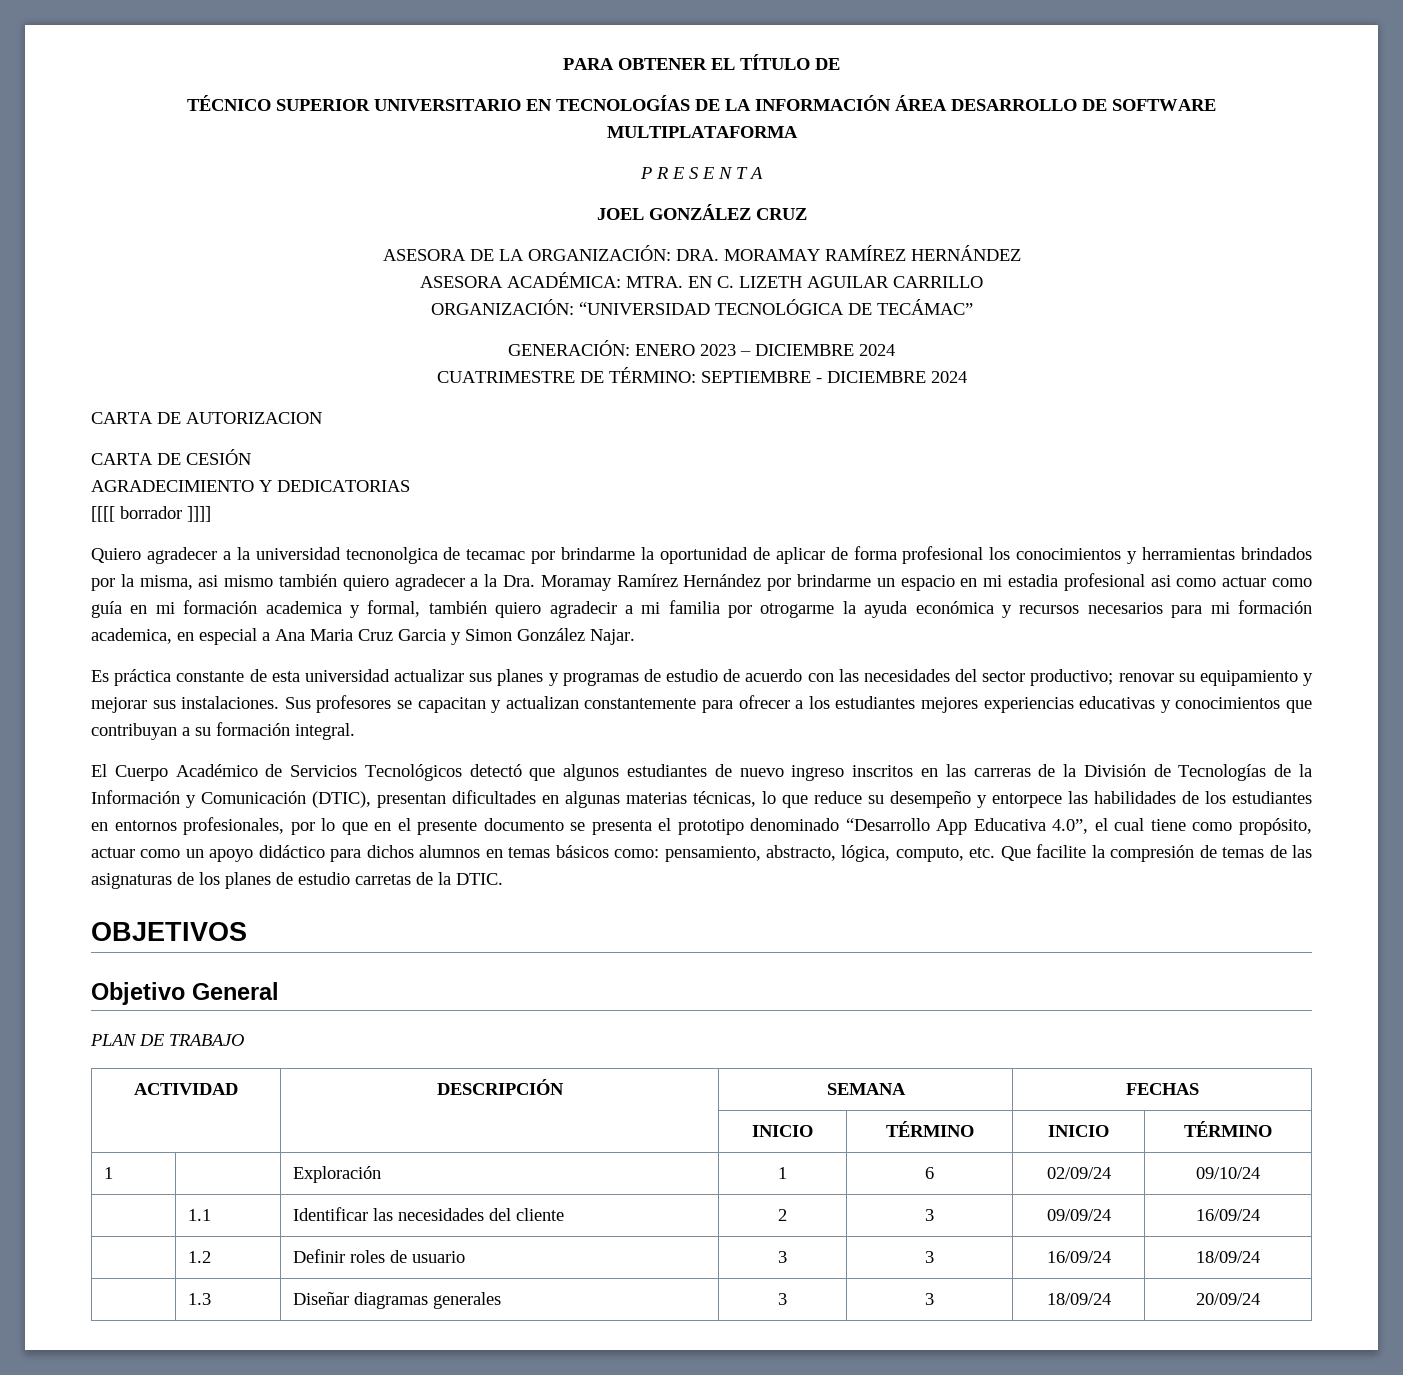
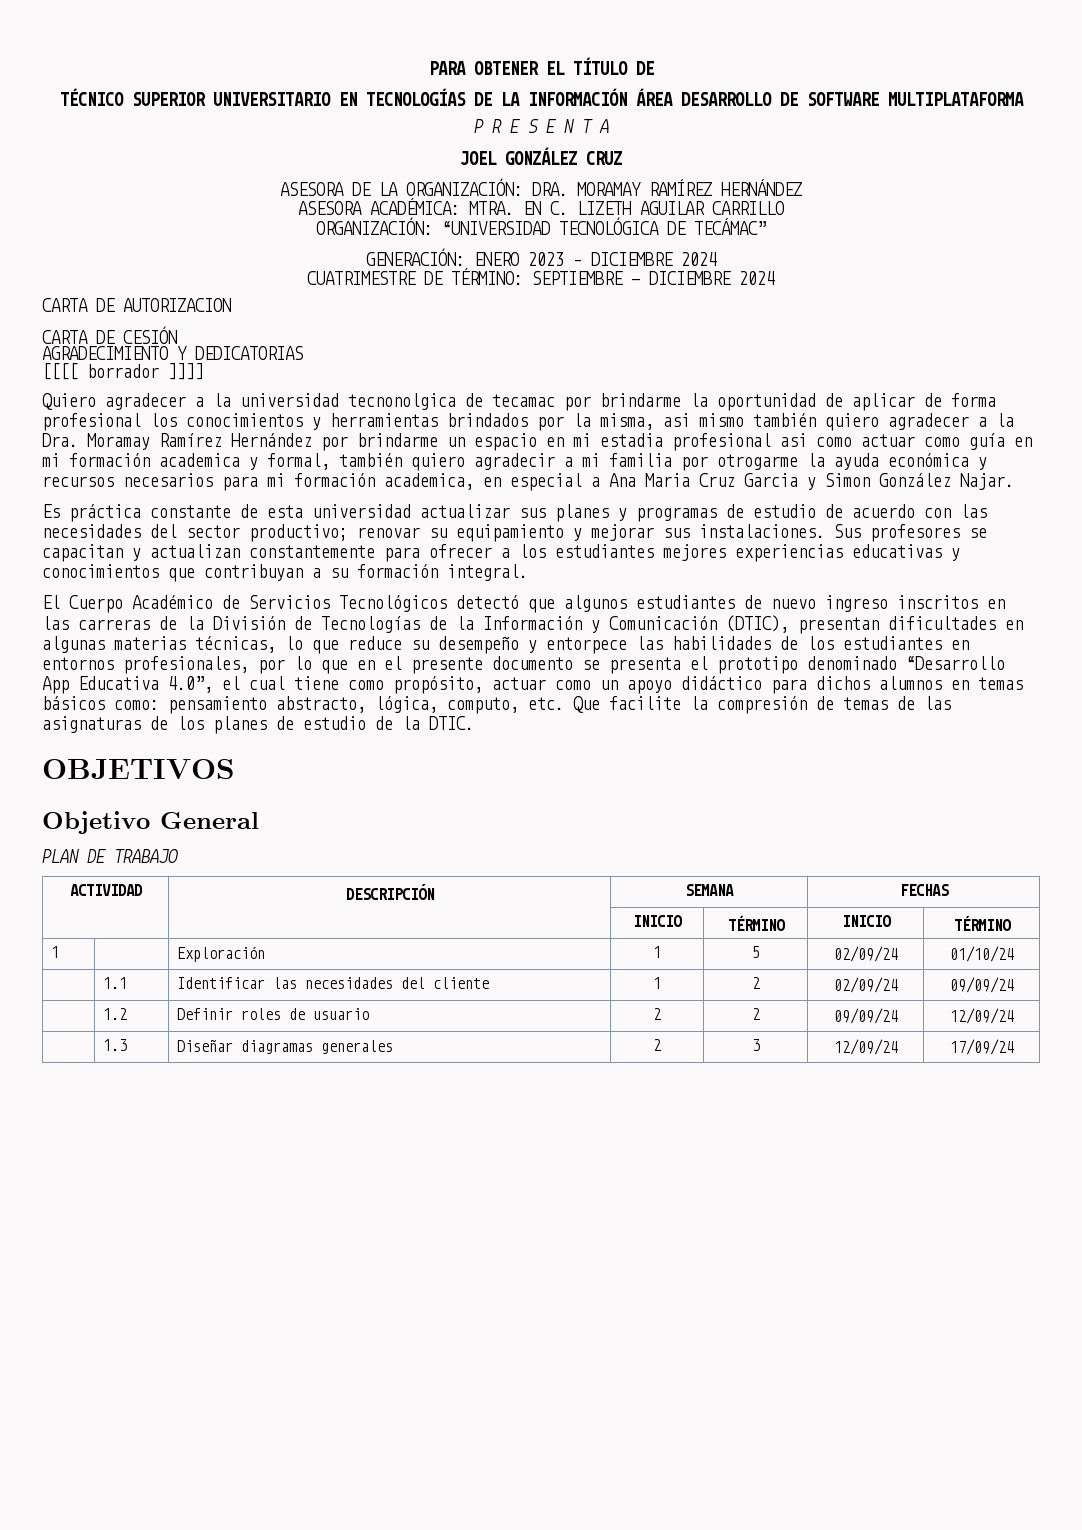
[664,846,761,862] pensamiento, -> [168,696,267,714] pensamiento
[355,874,411,885] carretas -> (366, 723) none
[925,1167,934,1179] [1046,1167,1111,1179] [1196,1167,1260,1179] 6 | 02/09/24 | 09/10/24 -> [751,946,760,958] [833,946,898,962] [949,946,1014,962] 5 | 02/09/24 | 01/10/24
[778,1209,787,1221] [925,1209,934,1221] [1046,1209,1111,1221] [1196,1209,1260,1221] | 2 | 3 | 09/09/24 | 16/09/24 -> [653,977,661,989] [751,977,760,989] [833,977,898,993] [949,977,1014,993] | 1 | 2 | 02/09/24 | 09/09/24
[778,1251,787,1263] [925,1251,934,1263] [1046,1251,1111,1263] [1196,1251,1260,1263] 3 | 3 | 16/09/24 | 18/09/24 -> [653,1008,661,1020] [751,1008,760,1020] [833,1008,898,1024] [949,1008,1014,1024] 2 | 2 | 09/09/24 | 12/09/24
[778,1293,787,1305] [925,1293,934,1305] [1046,1293,1111,1305] [1196,1293,1260,1305] 3 | 3 | 18/09/24 | 20/09/24 -> [653,1039,661,1051] [751,1039,760,1051] [833,1039,898,1055] [949,1039,1014,1055] 2 | 3 | 12/09/24 | 17/09/24

